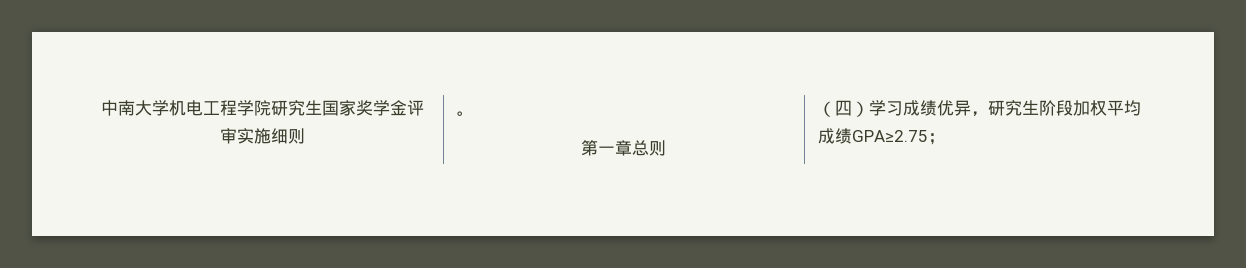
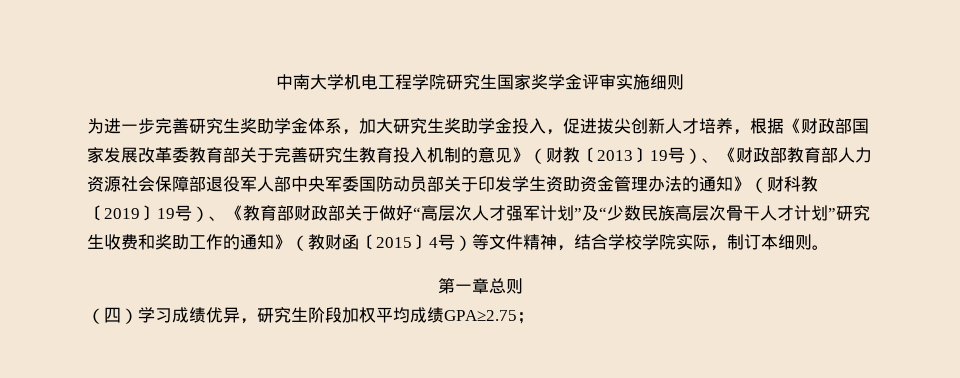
(305, 136) none -> [87,118,869,135] [87,147,872,164] [87,176,818,193] [87,205,870,222] [87,234,812,251] 为进一步完善研究生奖助学金体系，加大研究生奖助学金投入，促进拔尖创新人才培养，根据《财政部国家发展改革委教育部关于完善研究生教育投入机制的意见》（财教〔2013〕19号）、《财政部教育部人力资源社会保障部退役军人部中央军委国防动员部关于印发学生资助资金管理办法的通知》（财科教〔2019〕19号）、《教育部财政部关于做好“高层次人才强军计划”及“少数民族高层次骨干人才计划”研究生收费和奖助工作的通知》（教财函〔2015〕4号）等文件精神，结合学校学院实际，制订本细则

